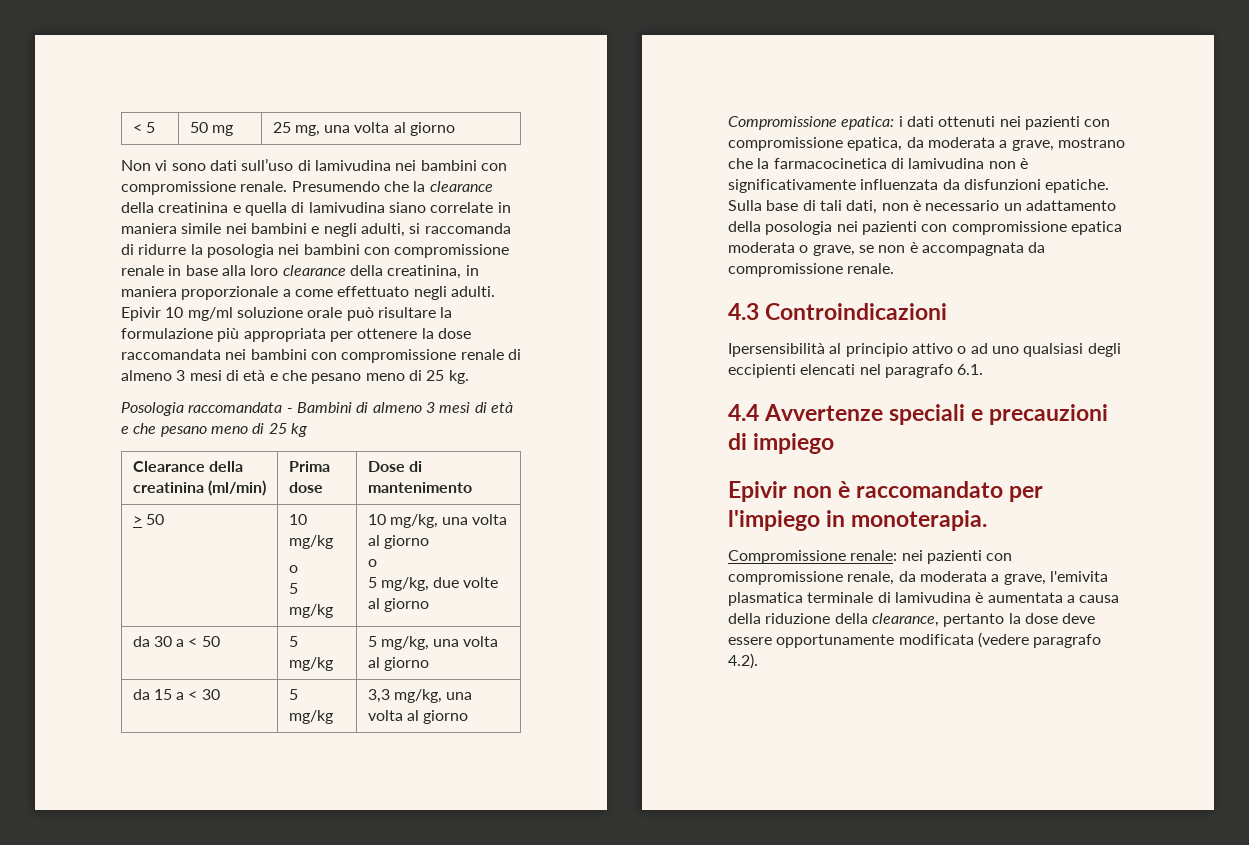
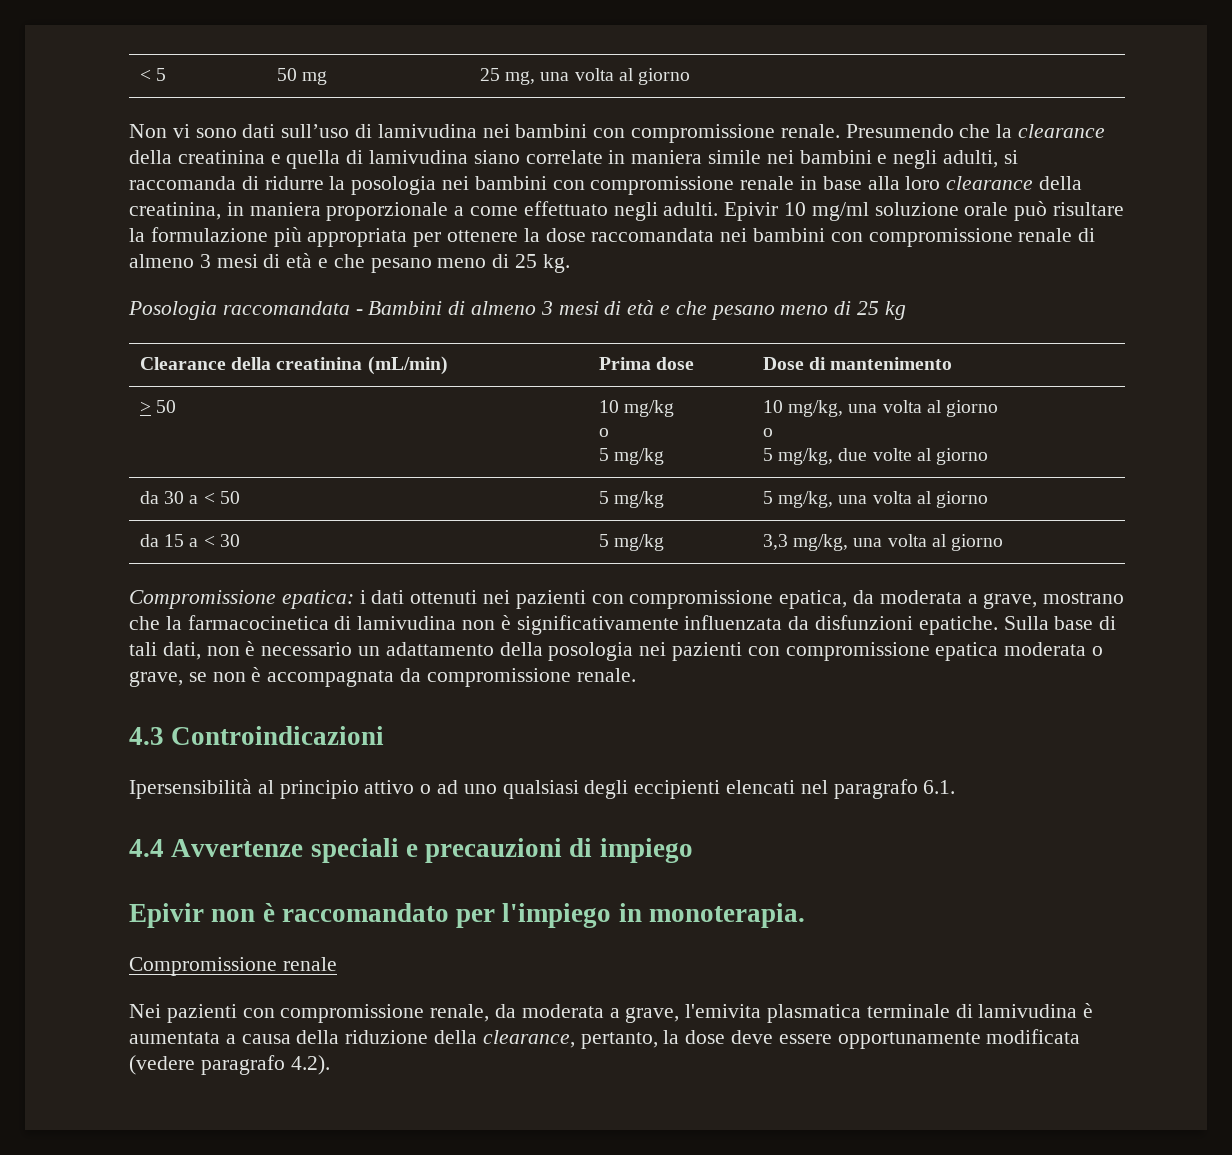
[207,480,266,496] (ml/min) -> [367,356,448,375] (mL/min)
[850,550,923,561] renale: nei -> [282,957,337,971] [129,1004,161,1018] renale // Nei
[943,613,1005,627] pertanto -> [580,1032,658,1049] pertanto,

